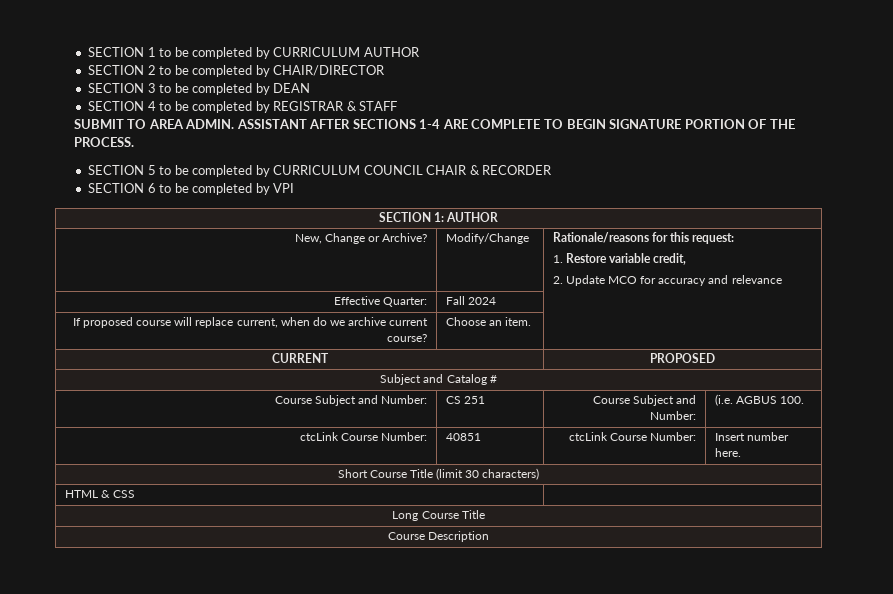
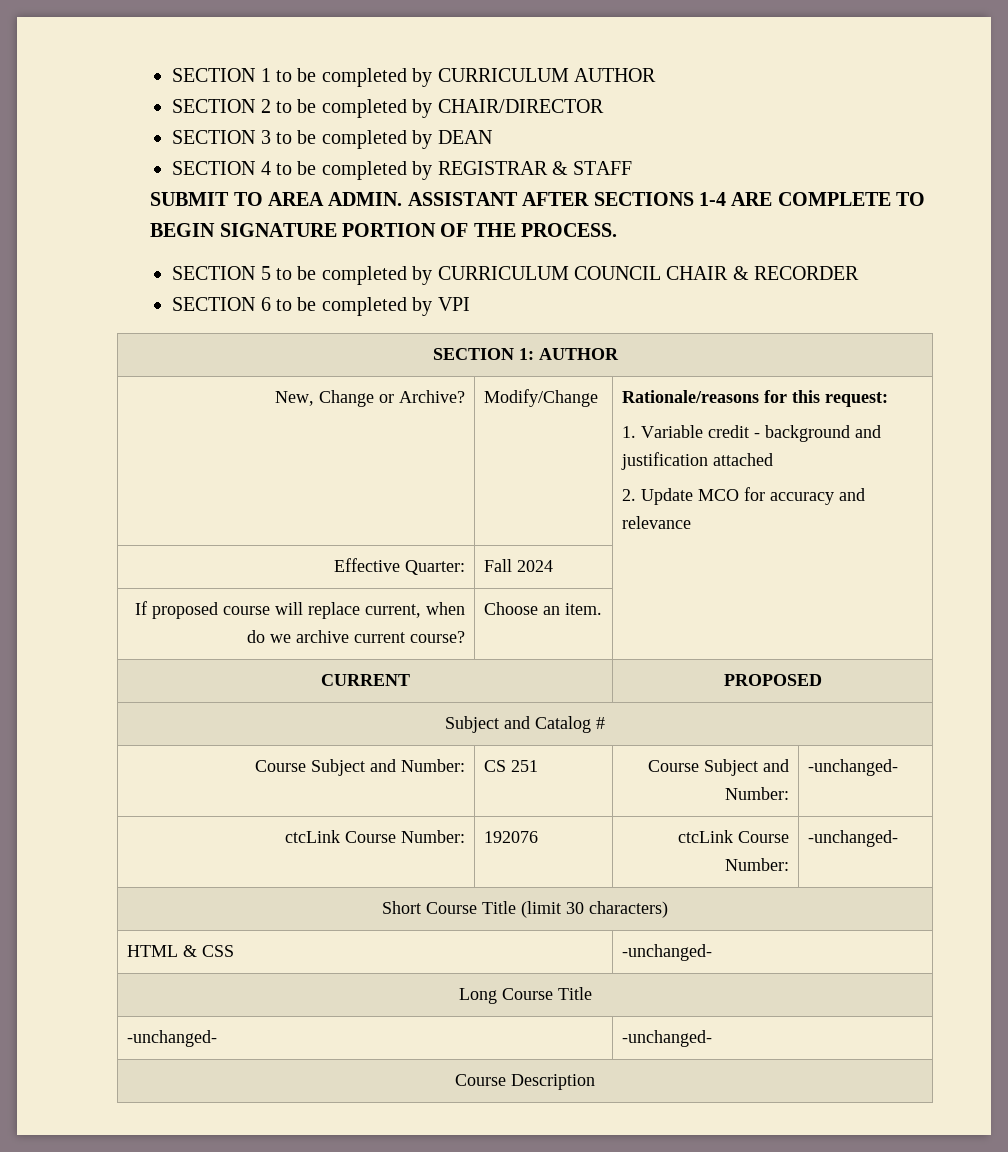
[565,253,687,265] Restore variable credit, -> [640,425,881,442] [620,452,773,470] Variable credit - background and justification attached
[714,394,805,406] [299,432,428,441] [445,433,481,441] [568,432,697,441] [714,432,789,441] [714,448,741,457] (i.e. AGBUS 100. // ctcLink Course Number: | 40851 | ctcLink Course Number: | Insert number here. -> [807,759,898,776] [285,830,466,843] [483,831,538,843] [678,830,790,843] [725,858,790,871] [807,830,898,847] -unchanged- // ctcLink Course Number: | 192076 | ctcLink Course Number: | -unchanged-
(136, 494) none -> [621,944,712,961] -unchanged-
(485, 514) none -> [126,1030,217,1047] [621,1030,712,1047] // -unchanged- | -unchanged-

